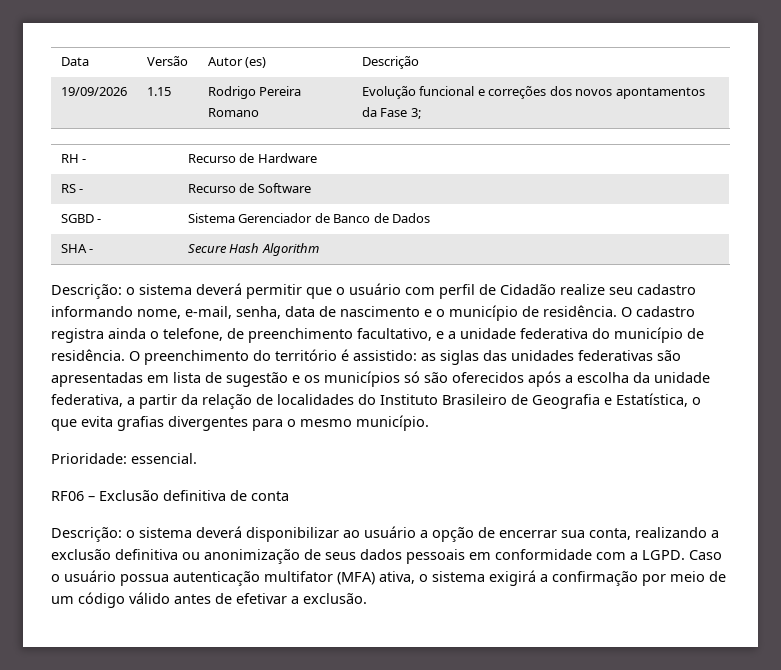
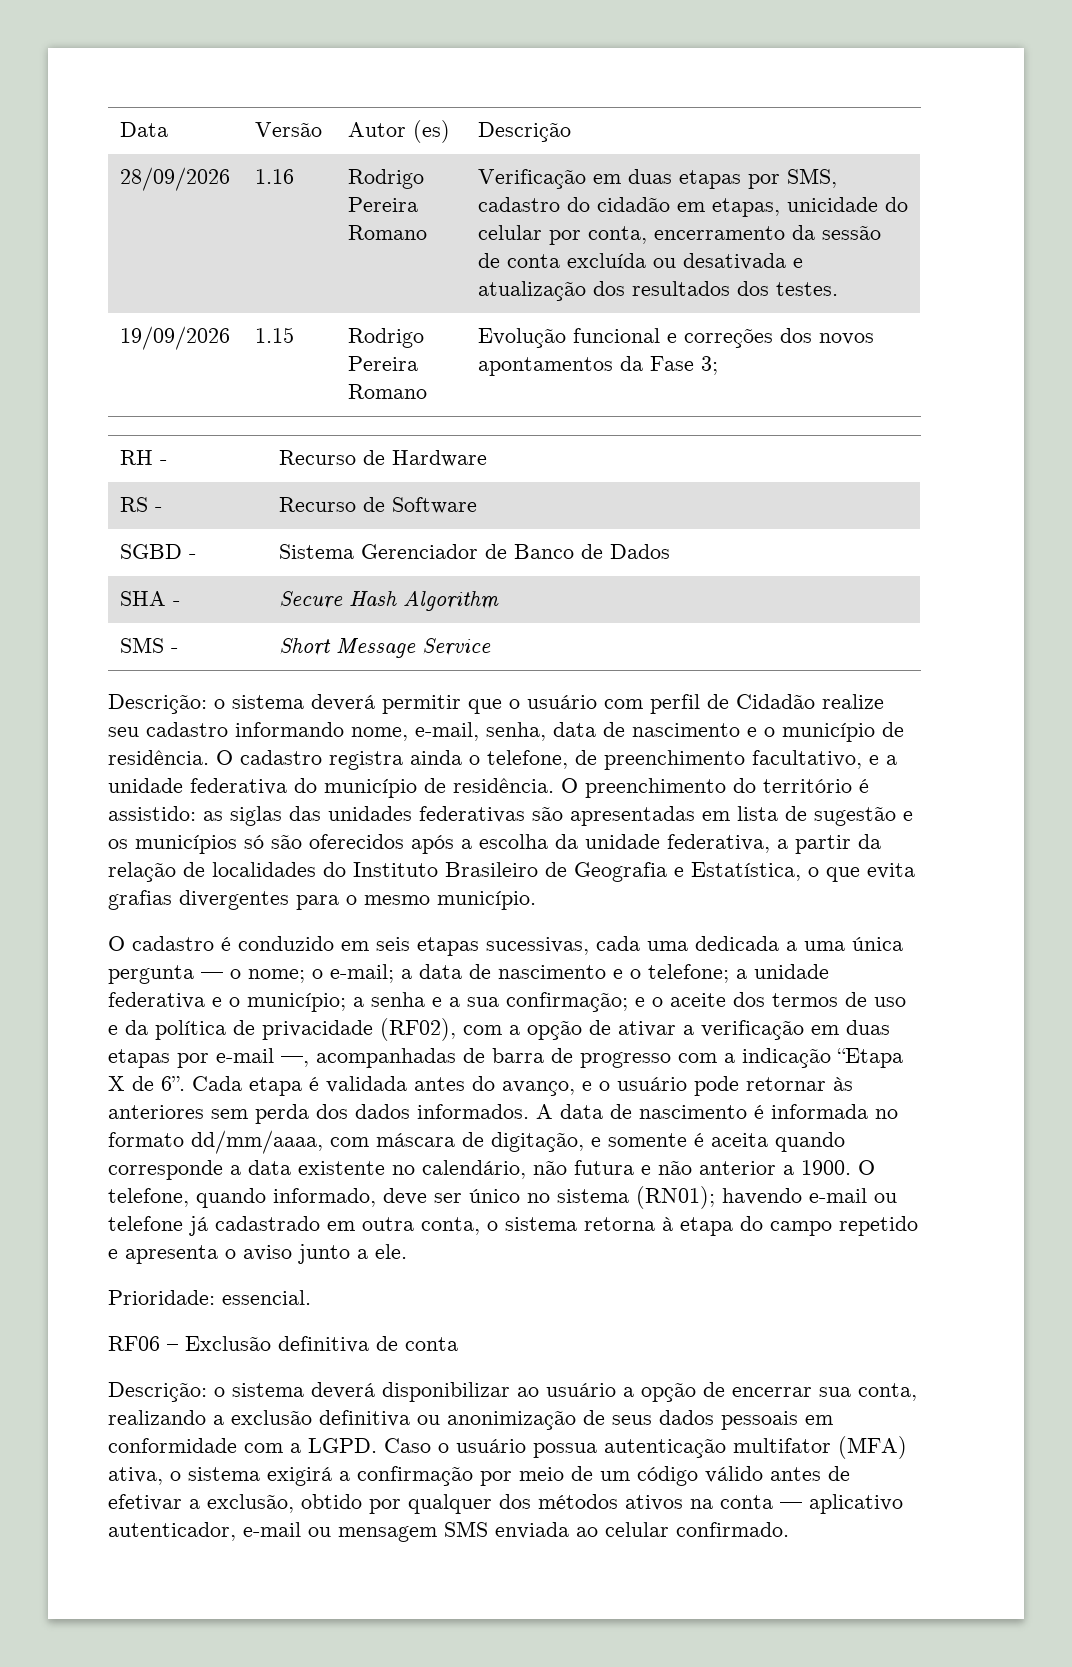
(419, 62) none -> [120,167,231,191] [255,169,295,184] [348,169,425,189] [348,197,419,212] [348,225,428,240] [478,168,838,189] [478,197,909,217] [478,225,882,245] [478,253,804,270] [478,281,839,301] // 28/09/2026 | 1.16 | Rodrigo Pereira Romano | Verificação em duas etapas por SMS, cadastro do cidadão em etapas, unicidade do celular por conta, encerramento da sessão de conta excluída ou desativada e atualização dos resultados dos testes.
(319, 249) none -> [120,637,179,653] [279,638,492,658] // SMS - | Short Message Service
(429, 423) none -> [108,936,903,956] [108,964,829,984] [108,992,906,1012] [108,1018,890,1041] [108,1048,903,1068] [108,1076,853,1096] [108,1104,898,1124] [108,1130,845,1154] [108,1160,875,1180] [108,1186,897,1209] [108,1216,918,1236] [108,1244,407,1264] // O cadastro é conduzido em seis etapas sucessivas, cada uma dedicada a uma única pergunta — o nome; o e-mail; a data de nascimento e o telefone; a unidade federativa e o município; a senha e a sua confirmação; e o aceite dos termos de uso e da política de privacidade (RF02), com a opção de ativar a verificação em duas etapas por e-mail —, acompanhadas de barra de progresso com a indicação “Etapa X de 6”. Cada etapa é validada antes do avanço, e o usuário pode retornar às anteriores sem perda dos dados informados. A data de nascimento é informada no formato dd/mm/aaaa, com máscara de digitação, e somente é aceita quando corresponde a data existente no calendário, não futura e não anterior a 1900. O telefone, quando informado, deve ser único no sistema (RN01); havendo e-mail ou telefone já cadastrado em outra conta, o sistema retorna à etapa do campo repetido e apresenta o aviso junto a ele.
[303,593,367,604] exclusão. -> [207,1494,903,1514] [108,1521,789,1542] exclusão, obtido por qualquer dos métodos ativos na conta — aplicativo autenticador, e-mail ou mensagem SMS enviada ao celular confirmado.

